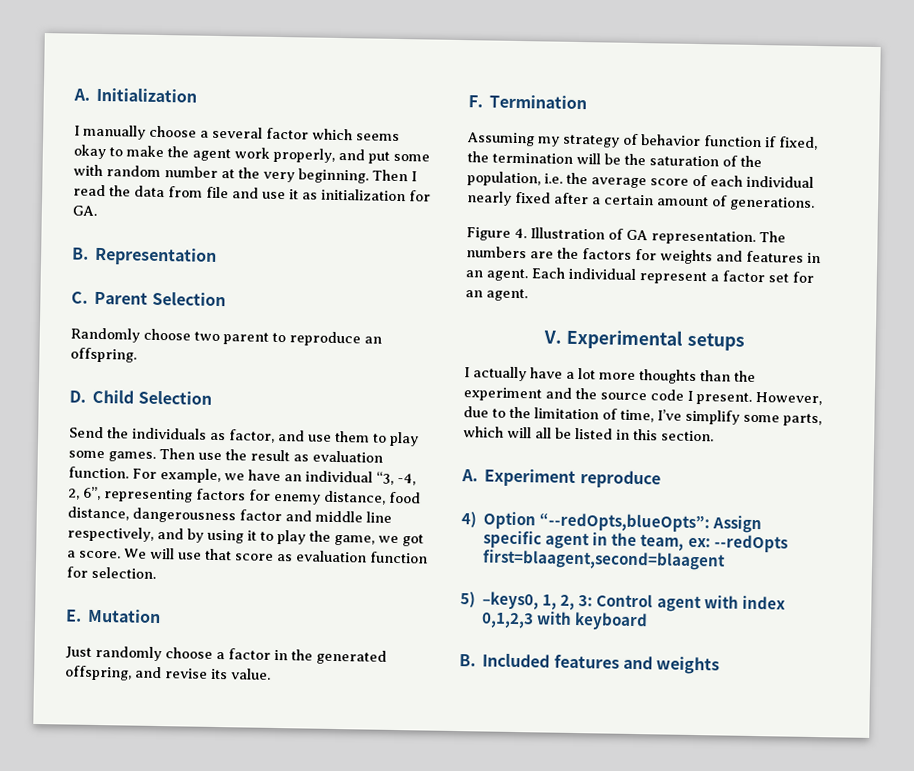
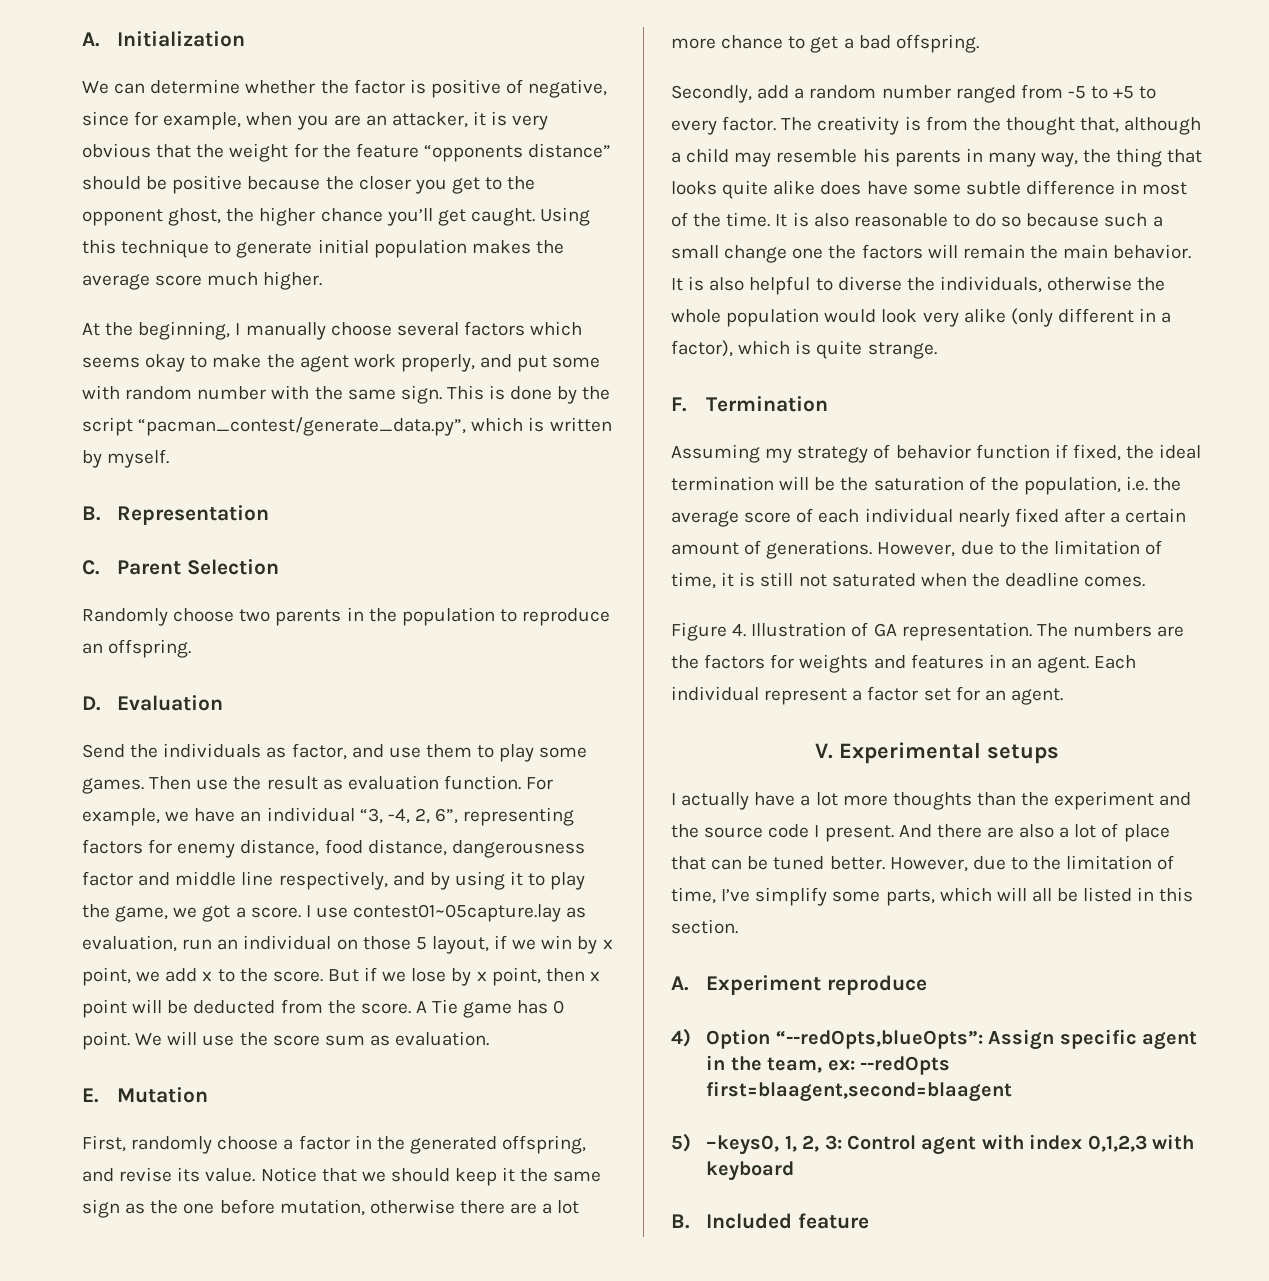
[74,124,309,140] I manually choose a several factor -> [82,79,608,98] [82,111,549,130] [82,143,612,162] [82,175,536,194] [82,207,591,226] [82,239,564,258] [82,271,323,290] [82,321,525,340] We can determine whether the factor is positive of negative, since for example, when you are an attacker, it is very obvious that the weight for the feature “opponents distance” should be positive because the closer you get to the opponent ghost, the higher chance you’ll get caught. Using this technique to generate initial population makes the average score much higher. // At the beginning, I manually choose several factors
[221,167,417,184] [73,184,431,202] [72,205,97,216] at the very beginning. Then I read the data from file and use it as initialization for GA. -> [271,385,611,404] [82,417,612,436] [82,449,170,468] with the same sign. This is done by the script “pacman_contest/generate_data.py”, which is written by myself.
[223,332,269,345] parent -> [275,607,495,626] parents in the population
[92,389,212,405] Child Selection -> [117,695,224,711] Evaluation
[124,547,428,564] [66,566,156,579] We will use that score as evaluation function for selection. -> [305,904,587,922] [82,935,613,954] [82,967,600,986] [82,999,565,1018] [82,1031,490,1050] I use contest01~05capture.lay as evaluation, run an individual on those 5 layout, if we win by x point, we add x to the score. But if we lose by x point, then x point will be deducted from the score. A Tie game has 0 point. We will use the score sum as evaluation.
[65,646,92,659] Just -> [82,1135,126,1152] First,
(271, 674) none -> [260,1167,602,1186] [82,1199,580,1218] [671,34,979,53] [671,84,1157,103] [671,116,1202,135] [671,148,1203,167] [671,180,1188,199] [671,212,1163,227] [671,244,1192,263] [671,276,1166,295] [671,308,1172,327] [671,340,937,359] Notice that we should keep it the same sign as the one before mutation, otherwise there are a lot more chance to get a bad offspring. // Secondly, add a random number ranged from -5 to +5 to every factor. The creativity is from the thought that, although a child may resemble his parents in many way, the thing that looks quite alike does have some subtle difference in most of the time. It is also reasonable to do so because such a small change one the factors will remain the main behavior. It is also helpful to diverse the individuals, otherwise the whole population would look very alike (only different in a factor), which is quite strange.
(489, 157) none -> [1159,444,1202,459] ideal
(815, 203) none -> [877,540,1163,557] [671,572,1146,589] However, due to the limitation of time, it is still not saturated when the deadline comes.
(752, 398) none -> [898,823,1170,842] [671,856,885,870] And there are also a lot of place that can be tuned better.
[553,654,721,675] features and weights -> [798,1213,870,1229] feature

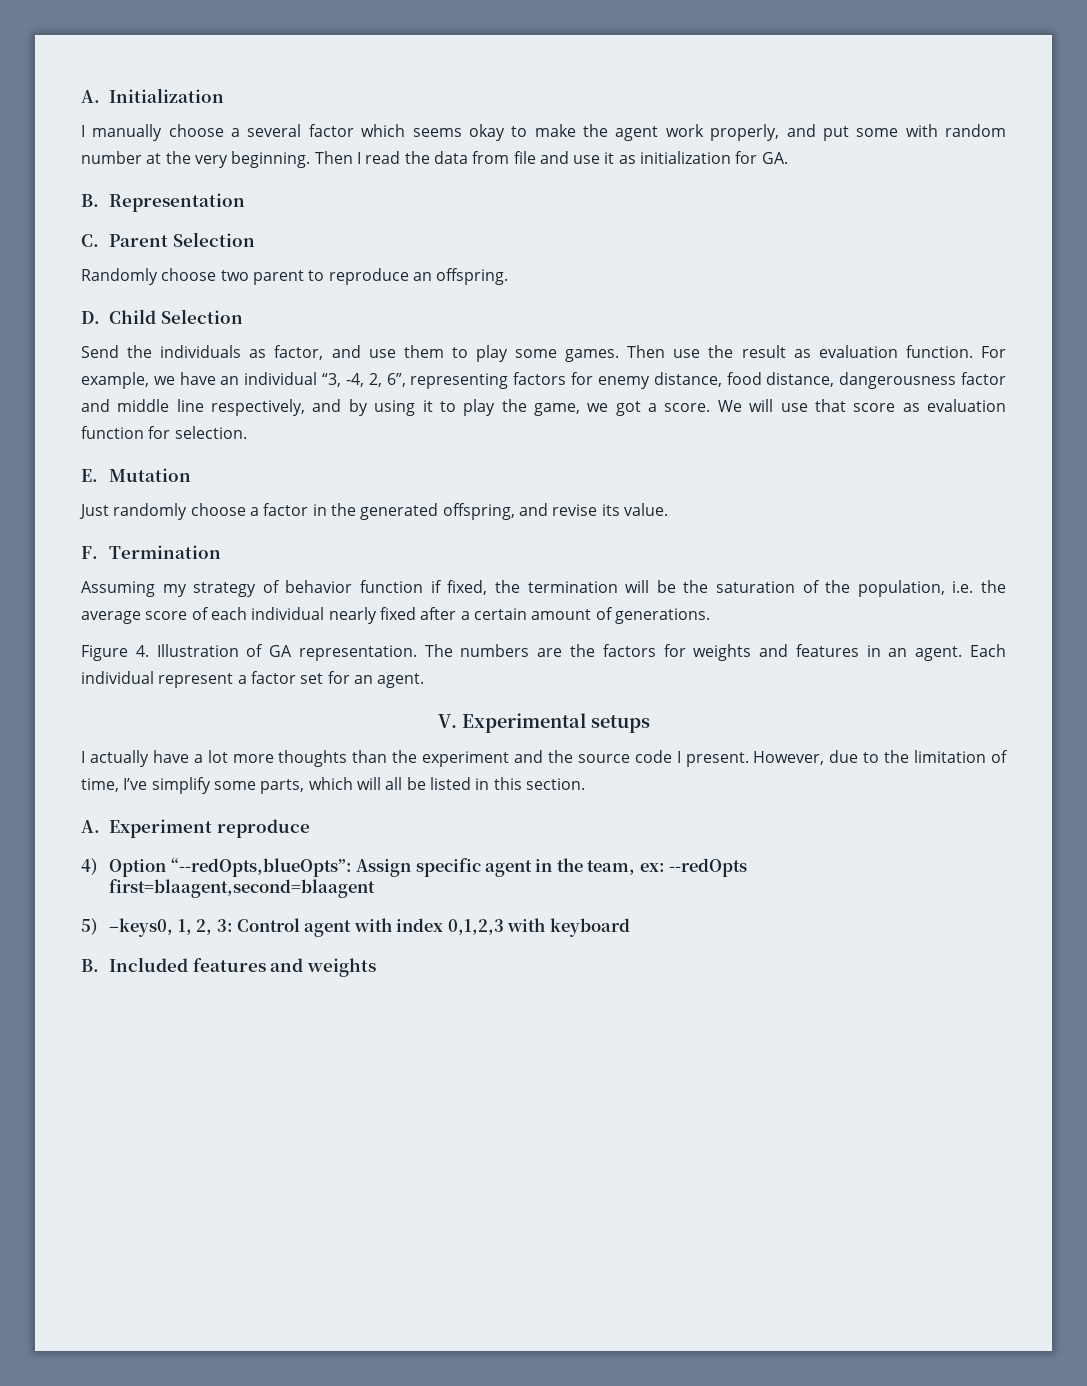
[82,79,608,98] [82,111,549,130] [82,143,612,162] [82,175,536,194] [82,207,591,226] [82,239,564,258] [82,271,323,290] [82,321,525,340] We can determine whether the factor is positive of negative, since for example, when you are an attacker, it is very obvious that the weight for the feature “opponents distance” should be positive because the closer you get to the opponent ghost, the higher chance you’ll get caught. Using this technique to generate initial population makes the average score much higher. // At the beginning, I manually choose several factors -> [81,124,354,141] I manually choose a several factor
[271,385,611,404] [82,417,612,436] [82,449,170,468] with the same sign. This is done by the script “pacman_contest/generate_data.py”, which is written by myself. -> [146,151,788,168] at the very beginning. Then I read the data from file and use it as initialization for GA.
[275,607,495,626] parents in the population -> [252,270,304,285] parent
[117,695,224,711] Evaluation -> [109,309,243,324] Child Selection
[305,904,587,922] [82,935,613,954] [82,967,600,986] [82,999,565,1018] [82,1031,490,1050] I use contest01~05capture.lay as evaluation, run an individual on those 5 layout, if we win by x point, we add x to the score. But if we lose by x point, then x point will be deducted from the score. A Tie game has 0 point. We will use the score sum as evaluation. -> [717,399,1007,412] [81,426,247,439] We will use that score as evaluation function for selection.
[82,1135,126,1152] First, -> [79,504,109,519] Just
[260,1167,602,1186] [82,1199,580,1218] [671,34,979,53] [671,84,1157,103] [671,116,1202,135] [671,148,1203,167] [671,180,1188,199] [671,212,1163,227] [671,244,1192,263] [671,276,1166,295] [671,308,1172,327] [671,340,937,359] Notice that we should keep it the same sign as the one before mutation, otherwise there are a lot more chance to get a bad offspring. // Secondly, add a random number ranged from -5 to +5 to every factor. The creativity is from the thought that, although a child may resemble his parents in many way, the thing that looks quite alike does have some subtle difference in most of the time. It is also reasonable to do so because such a small change one the factors will remain the main behavior. It is also helpful to diverse the individuals, otherwise the whole population would look very alike (only different in a factor), which is quite strange. -> (668, 509) none
[1159,444,1202,459] ideal -> (520, 586) none
[877,540,1163,557] [671,572,1146,589] However, due to the limitation of time, it is still not saturated when the deadline comes. -> (710, 616) none
[898,823,1170,842] [671,856,885,870] And there are also a lot of place that can be tuned better. -> (749, 759) none
[798,1213,870,1229] feature -> [192,958,376,977] features and weights

